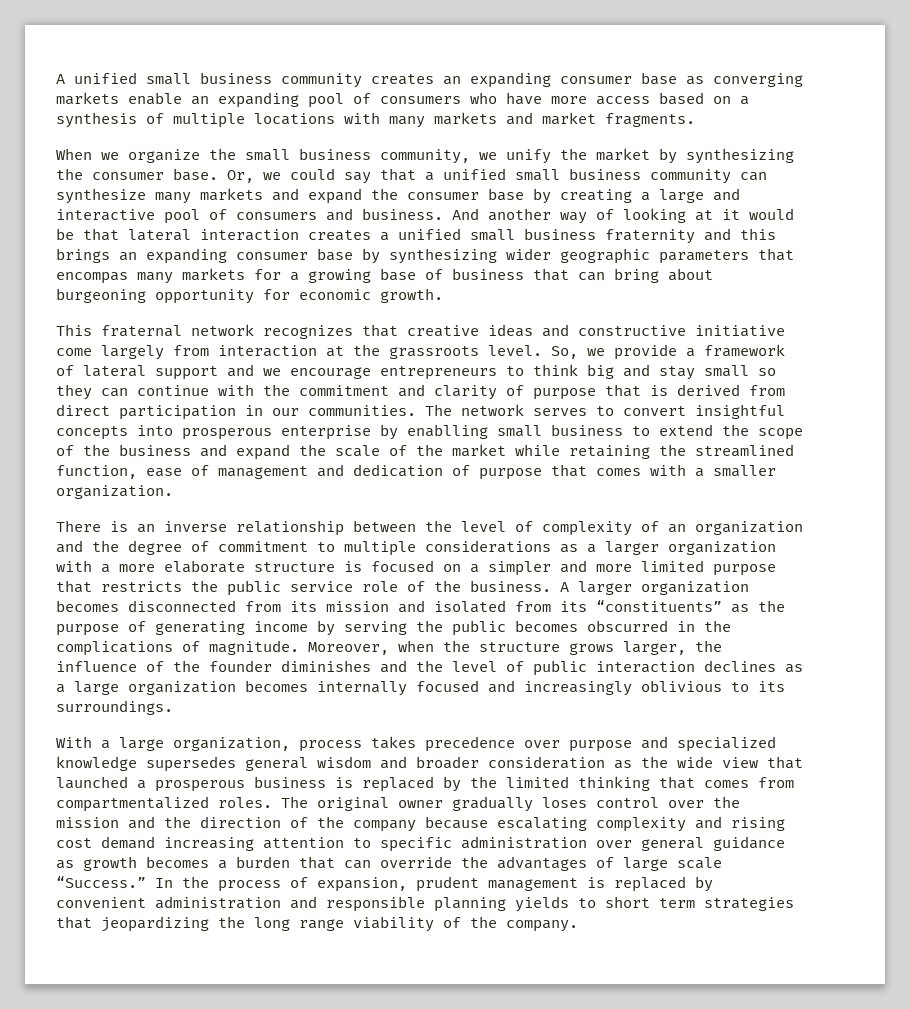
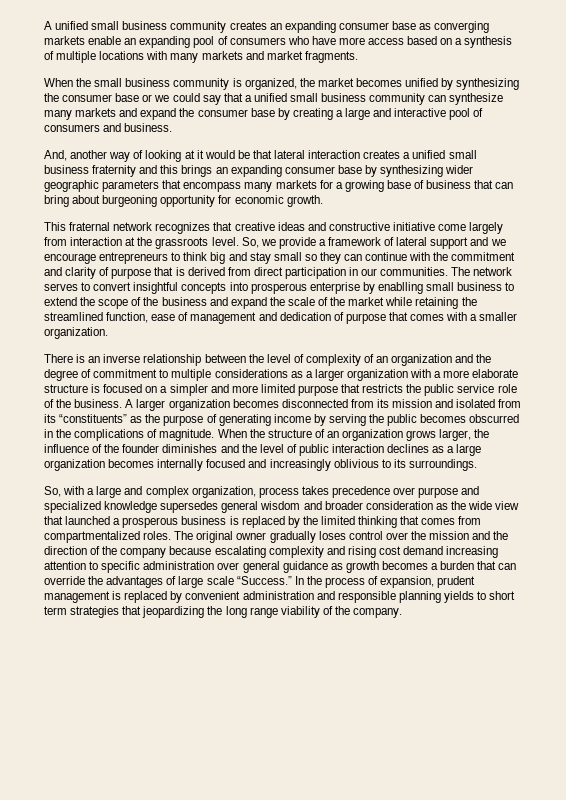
[101,149,200,163] we organize -> (73, 82) none
[380,148,650,164] community, we unify the market -> [173,78,439,90] community is organized, the market becomes unified
[173,168,254,183] base. Or, -> [115,93,153,102] base or
[452,208,479,220] And -> [44,150,67,161] // And,
[56,272,128,284] encompas -> [183,182,242,192] encompass
[308,640,560,655] Moreover, when the structure -> [217,429,404,441] When the structure of an organization
[56,736,164,751] With a large -> [44,486,189,498] So, with a large and complex

